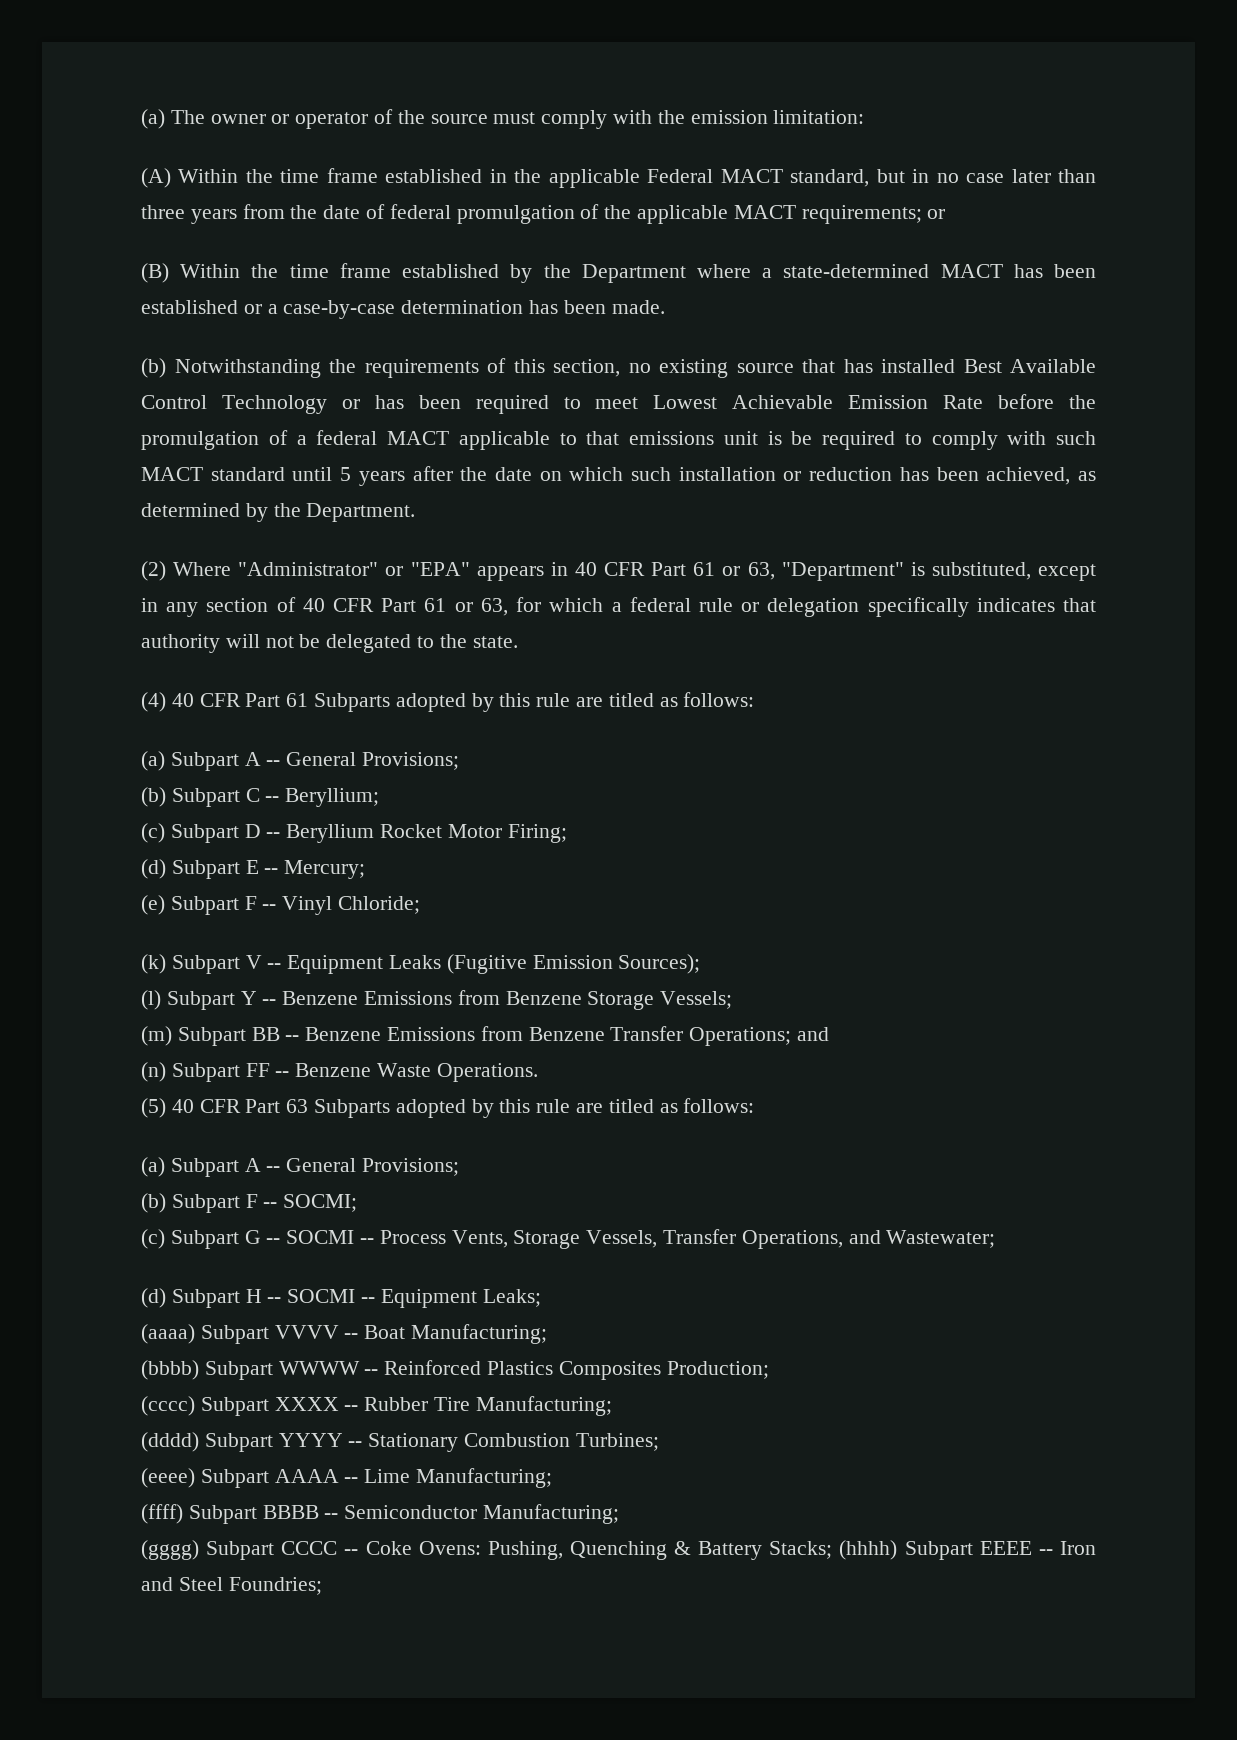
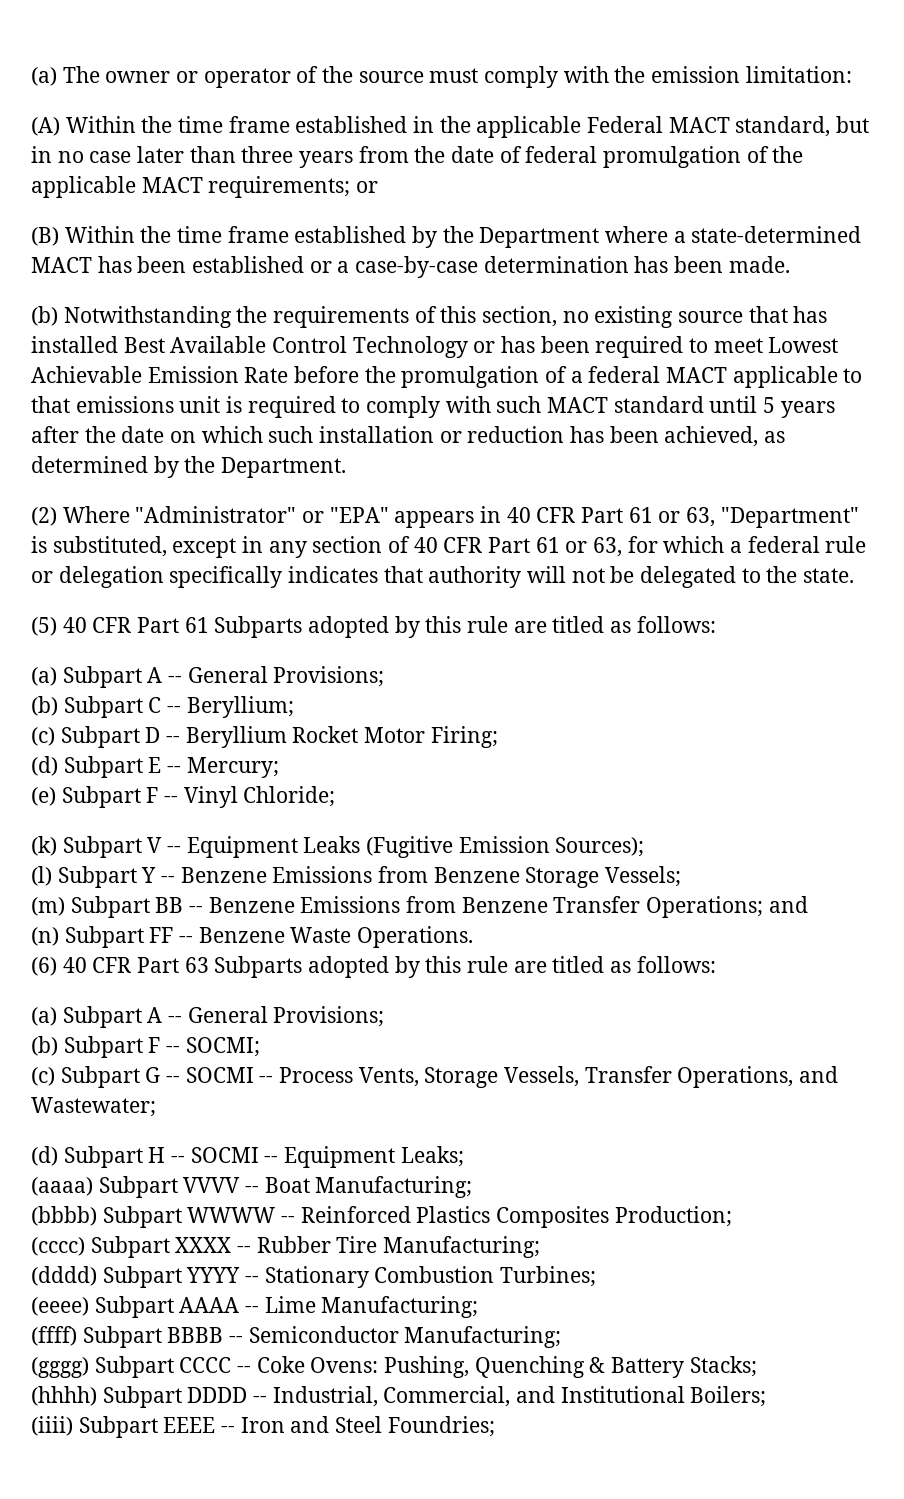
[791,431,813,445] be -> (243, 404) none
[141,692,166,712] (4) -> [31,617,57,636] (5)
[141,1098,166,1118] (5) -> [31,957,57,976] (6)
(833, 1550) none -> (757, 1366) //
(973, 1550) none -> [187,1386,767,1407] [31,1416,158,1438] DDDD -- Industrial, Commercial, and Institutional Boilers; // (iiii) Subpart

